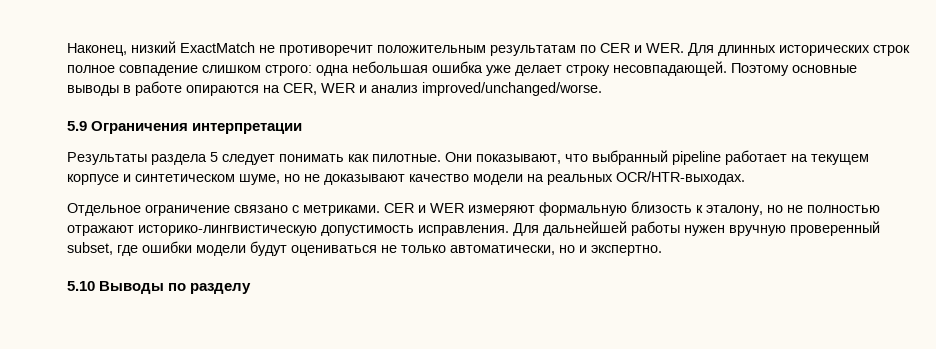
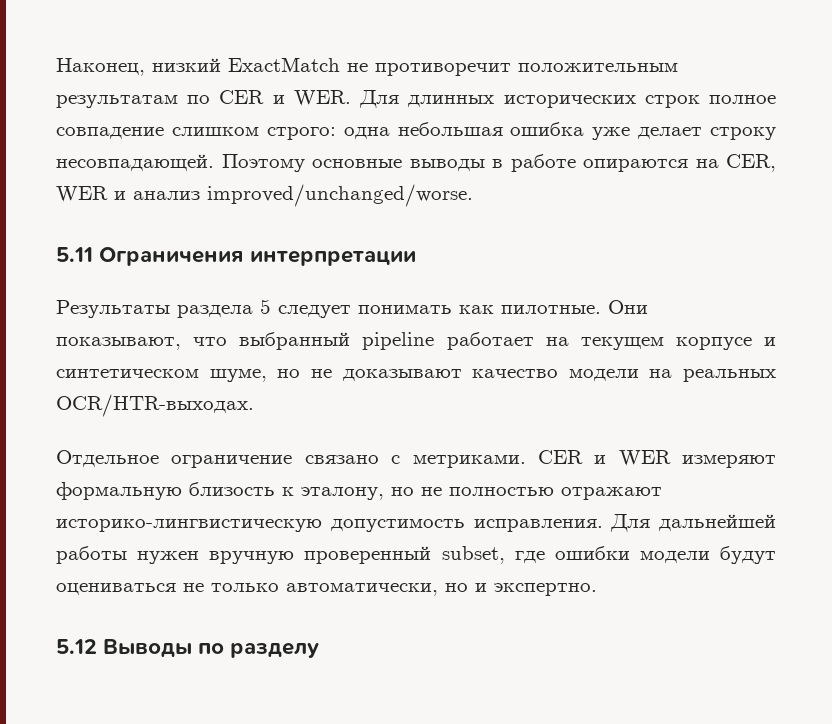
[67,121,87,131] 5.9 -> [56,247,93,262] 5.11
[67,281,95,291] 5.10 -> [56,639,97,654] 5.12

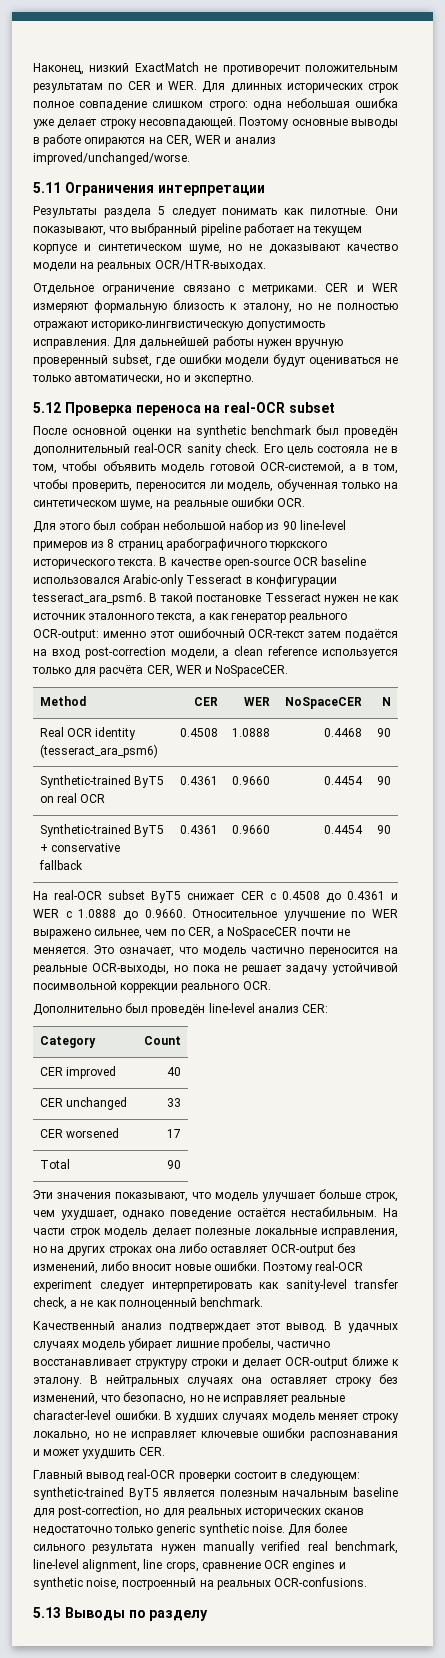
(97, 646) none -> [64,402,335,416] [33,425,398,438] [33,443,398,456] [32,461,398,474] [33,479,398,492] [33,497,306,510] [33,520,346,533] [33,538,328,551] [33,556,367,569] [33,574,337,587] [32,593,399,605] [33,613,348,623] [33,628,398,641] [33,646,398,659] [32,665,289,677] [39,696,86,706] [194,697,219,706] [244,697,271,706] [285,697,363,709] [382,697,392,706] [39,727,137,740] [39,744,158,758] [180,728,219,737] [232,728,271,737] [324,728,363,737] [377,728,392,737] [39,775,165,788] [39,793,106,803] [180,776,219,785] [232,776,271,785] [324,776,364,785] [377,776,392,785] [39,824,165,837] [39,843,121,852] [38,860,83,870] [180,825,219,834] [232,825,271,834] [324,825,364,834] [377,825,392,834] [33,890,398,903] [33,909,398,921] [33,927,350,939] [33,945,398,957] [33,963,398,975] [33,981,271,993] [33,1003,329,1016] [39,1036,96,1048] [144,1036,182,1045] [39,1066,117,1079] [167,1067,182,1076] [39,1097,128,1110] [167,1098,182,1107] [39,1128,120,1138] [167,1129,182,1138] [39,1159,70,1169] [167,1160,182,1169] [33,1189,398,1202] [33,1207,398,1220] [33,1228,398,1238] [33,1243,356,1256] [33,1261,364,1274] [33,1279,399,1292] [33,1297,264,1310] [33,1321,398,1333] [33,1338,331,1351] [33,1356,399,1369] [33,1374,398,1387] [33,1392,346,1405] [33,1410,399,1423] [33,1428,398,1441] [33,1447,165,1459] [33,1469,361,1482] [33,1487,398,1500] [33,1506,365,1518] [33,1523,348,1536] [33,1541,398,1554] [33,1559,346,1572] [33,1577,368,1590] [33,1607,61,1618] Проверка переноса на real-OCR subset // После основной оценки на synthetic benchmark был проведён дополнительный real-OCR sanity check. Его цель состояла не в том, чтобы объявить модель готовой OCR-системой, а в том, чтобы проверить, переносится ли модель, обученная только на синтетическом шуме, на реальные ошибки OCR. // Для этого был собран небольшой набор из 90 line-level примеров из 8 страниц арабографичного тюркского исторического текста. В качестве open-source OCR baseline использовался Arabic-only Tesseract в конфигурации tesseract_ara_psm6. В такой постановке Tesseract нужен не как источник эталонного текста, а как генератор реального OCR-output: именно этот ошибочный OCR-текст затем подаётся на вход post-correction модели, а clean reference используется только для расчёта CER, WER и NoSpaceCER. // Method | CER | WER | NoSpaceCER | N // Real OCR identity (tesseract_ara_psm6) | 0.4508 | 1.0888 | 0.4468 | 90 // Synthetic-trained ByT5 on real OCR | 0.4361 | 0.9660 | 0.4454 | 90 // Synthetic-trained ByT5 + conservative fallback | 0.4361 | 0.9660 | 0.4454 | 90 // На real-OCR subset ByT5 снижает CER с 0.4508 до 0.4361 и WER с 1.0888 до 0.9660. Относительное улучшение по WER выражено сильнее, чем по CER, а NoSpaceCER почти не меняется. Это означает, что модель частично переносится на реальные OCR-выходы, но пока не решает задачу устойчивой посимвольной коррекции реального OCR. // Дополнительно был проведён line-level анализ CER: // Category | Count // CER improved | 40 // CER unchanged | 33 // CER worsened | 17 // Total | 90 // Эти значения показывают, что модель улучшает больше строк, чем ухудшает, однако поведение остаётся нестабильным. На части строк модель делает полезные локальные исправления, но на других строках она либо оставляет OCR-output без изменений, либо вносит новые ошибки. Поэтому real-OCR experiment следует интерпретировать как sanity-level transfer check, а не как полноценный benchmark. // Качественный анализ подтверждает этот вывод. В удачных случаях модель убирает лишние пробелы, частично восстанавливает структуру строки и делает OCR-output ближе к эталону. В нейтральных случаях она оставляет строку без изменений, что безопасно, но не исправляет реальные character-level ошибки. В худших случаях модель меняет строку локально, но не исправляет ключевые ошибки распознавания и может ухудшить CER. // Главный вывод real-OCR проверки состоит в следующем: synthetic-trained ByT5 является полезным начальным baseline для post-correction, но для реальных исторических сканов недостаточно только generic synthetic noise. Для более сильного результата нужен manually verified real benchmark, line-level alignment, line crops, сравнение OCR engines и synthetic noise, построенный на реальных OCR-confusions. // 5.13

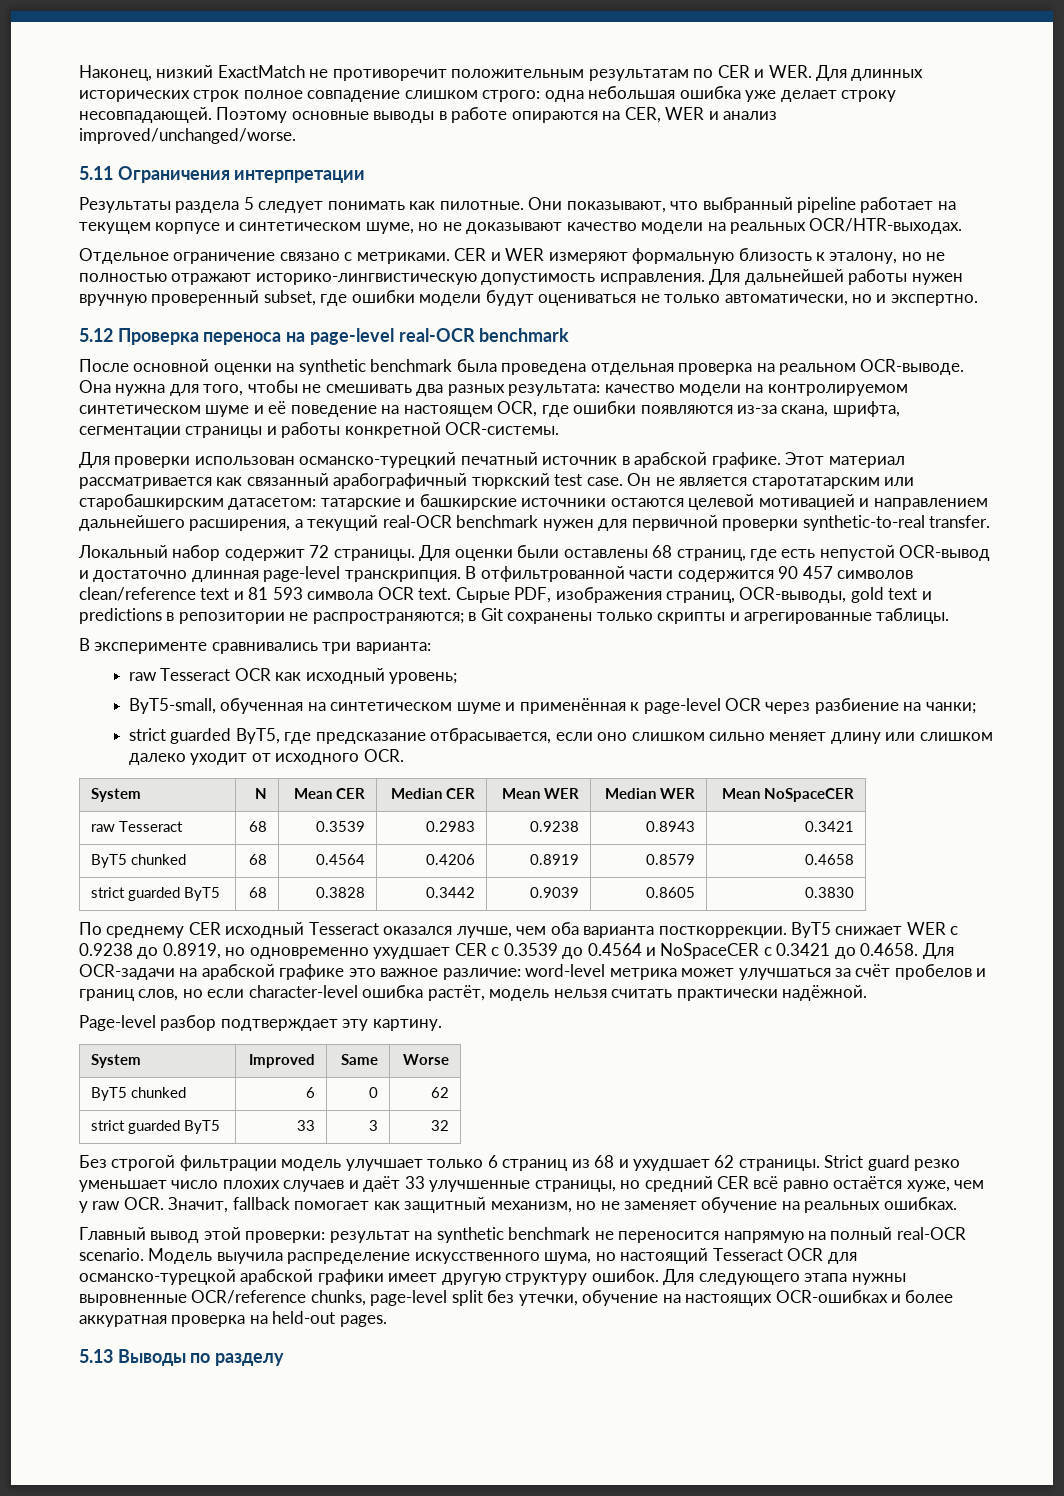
[224,402,335,413] real-OCR subset -> [309,328,570,345] page-level real-OCR benchmark
[316,425,398,438] [33,443,398,456] [32,461,398,474] [33,479,398,492] [33,497,306,510] [33,520,346,533] [33,538,328,551] [33,556,367,569] [33,574,337,587] [32,593,399,605] [33,613,348,623] [33,628,398,641] [33,646,398,659] [32,665,289,677] [39,696,86,706] [194,697,219,706] [244,697,271,706] [285,697,363,709] [382,697,392,706] [39,727,137,740] [39,744,158,758] [180,728,219,737] [232,728,271,737] [324,728,363,737] [377,728,392,737] [39,775,165,788] [39,793,106,803] [180,776,219,785] [232,776,271,785] [324,776,364,785] [377,776,392,785] [39,824,165,837] [39,843,121,852] [38,860,83,870] [180,825,219,834] [232,825,271,834] [324,825,364,834] [377,825,392,834] [33,890,398,903] [33,909,398,921] [33,927,350,939] [33,945,398,957] [33,963,398,975] [33,981,271,993] [33,1003,329,1016] [39,1036,96,1048] [144,1036,182,1045] [39,1066,117,1079] [167,1067,182,1076] [39,1097,128,1110] [167,1098,182,1107] [39,1128,120,1138] [167,1129,182,1138] [39,1159,70,1169] [167,1160,182,1169] [33,1189,398,1202] [33,1207,398,1220] [33,1228,398,1238] [33,1243,356,1256] [33,1261,364,1274] [33,1279,399,1292] [33,1297,264,1310] [33,1321,398,1333] [33,1338,331,1351] [33,1356,399,1369] [33,1374,398,1387] [33,1392,346,1405] [33,1410,399,1423] [33,1428,398,1441] [33,1447,165,1459] [33,1469,361,1482] [33,1487,398,1500] [33,1506,365,1518] [33,1523,348,1536] [33,1541,398,1554] [33,1559,346,1572] [33,1577,368,1590] был проведён дополнительный real-OCR sanity check. Его цель состояла не в том, чтобы объявить модель готовой OCR-системой, а в том, чтобы проверить, переносится ли модель, обученная только на синтетическом шуме, на реальные ошибки OCR. // Для этого был собран небольшой набор из 90 line-level примеров из 8 страниц арабографичного тюркского исторического текста. В качестве open-source OCR baseline использовался Arabic-only Tesseract в конфигурации tesseract_ara_psm6. В такой постановке Tesseract нужен не как источник эталонного текста, а как генератор реального OCR-output: именно этот ошибочный OCR-текст затем подаётся на вход post-correction модели, а clean reference используется только для расчёта CER, WER и NoSpaceCER. // Method | CER | WER | NoSpaceCER | N // Real OCR identity (tesseract_ara_psm6) | 0.4508 | 1.0888 | 0.4468 | 90 // Synthetic-trained ByT5 on real OCR | 0.4361 | 0.9660 | 0.4454 | 90 // Synthetic-trained ByT5 + conservative fallback | 0.4361 | 0.9660 | 0.4454 | 90 // На real-OCR subset ByT5 снижает CER с 0.4508 до 0.4361 и WER с 1.0888 до 0.9660. Относительное улучшение по WER выражено сильнее, чем по CER, а NoSpaceCER почти не меняется. Это означает, что модель частично переносится на реальные OCR-выходы, но пока не решает задачу устойчивой посимвольной коррекции реального OCR. // Дополнительно был проведён line-level анализ CER: // Category | Count // CER improved | 40 // CER unchanged | 33 // CER worsened | 17 // Total | 90 // Эти значения показывают, что модель улучшает больше строк, чем ухудшает, однако поведение остаётся нестабильным. На части строк модель делает полезные локальные исправления, но на других строках она либо оставляет OCR-output без изменений, либо вносит новые ошибки. Поэтому real-OCR experiment следует интерпретировать как sanity-level transfer check, а не как полноценный benchmark. // Качественный анализ подтверждает этот вывод. В удачных случаях модель убирает лишние пробелы, частично восстанавливает структуру строки и делает OCR-output ближе к эталону. В нейтральных случаях она оставляет строку без изменений, что безопасно, но не исправляет реальные character-level ошибки. В худших случаях модель меняет строку локально, но не исправляет ключевые ошибки распознавания и может ухудшить CER. // Главный вывод real-OCR проверки состоит в следующем: synthetic-trained ByT5 является полезным начальным baseline для post-correction, но для реальных исторических сканов недостаточно только generic synthetic noise. Для более сильного результата нужен manually verified real benchmark, line-level alignment, line crops, сравнение OCR engines и synthetic noise, построенный на реальных OCR-confusions. -> [456,359,965,375] [79,380,908,396] [79,401,900,417] [79,422,560,438] [79,452,905,468] [79,473,915,489] [79,494,988,510] [79,515,991,531] [78,545,991,561] [79,566,914,582] [79,587,932,603] [79,608,950,624] [79,638,431,654] [128,668,458,684] [128,698,976,714] [128,728,993,744] [128,749,404,765] [91,788,142,802] [254,788,267,799] [293,788,365,799] [390,788,475,799] [501,788,579,799] [604,788,695,799] [721,788,854,802] [91,821,184,832] [248,821,267,832] [315,821,365,832] [425,821,475,832] [529,821,579,832] [645,821,695,832] [804,821,854,832] [91,854,187,868] [248,854,267,865] [315,854,365,865] [425,854,475,865] [529,854,579,865] [645,854,695,865] [804,854,854,865] [91,887,221,901] [248,887,267,898] [315,887,365,898] [425,887,475,898] [529,887,579,898] [645,887,695,898] [804,887,854,898] [79,922,959,938] [79,943,954,959] [79,964,987,980] [79,985,868,1001] [79,1015,442,1031] [91,1054,142,1068] [248,1054,315,1068] [340,1054,378,1065] [402,1054,449,1065] [91,1087,187,1101] [305,1087,315,1098] [368,1087,378,1098] [430,1087,449,1098] [91,1120,221,1134] [296,1120,315,1131] [368,1120,378,1131] [430,1120,449,1131] [79,1155,961,1171] [79,1176,985,1192] [79,1197,957,1213] [79,1227,966,1243] [79,1248,857,1264] [79,1269,906,1285] [79,1290,954,1306] [79,1311,387,1327] была проведена отдельная проверка на реальном OCR-выводе. Она нужна для того, чтобы не смешивать два разных результата: качество модели на контролируемом синтетическом шуме и её поведение на настоящем OCR, где ошибки появляются из-за скана, шрифта, сегментации страницы и работы конкретной OCR-системы. // Для проверки использован османско-турецкий печатный источник в арабской графике. Этот материал рассматривается как связанный арабографичный тюркский test case. Он не является старотатарским или старобашкирским датасетом: татарские и башкирские источники остаются целевой мотивацией и направлением дальнейшего расширения, а текущий real-OCR benchmark нужен для первичной проверки synthetic-to-real transfer. // Локальный набор содержит 72 страницы. Для оценки были оставлены 68 страниц, где есть непустой OCR-вывод и достаточно длинная page-level транскрипция. В отфильтрованной части содержится 90 457 символов clean/reference text и 81 593 символа OCR text. Сырые PDF, изображения страниц, OCR-выводы, gold text и predictions в репозитории не распространяются; в Git сохранены только скрипты и агрегированные таблицы. // В эксперименте сравнивались три варианта: // raw Tesseract OCR как исходный уровень; // ByT5-small, обученная на синтетическом шуме и применённая к page-level OCR через разбиение на чанки; // strict guarded ByT5, где предсказание отбрасывается, если оно слишком сильно меняет длину или слишком далеко уходит от исходного OCR. // System | N | Mean CER | Median CER | Mean WER | Median WER | Mean NoSpaceCER // raw Tesseract | 68 | 0.3539 | 0.2983 | 0.9238 | 0.8943 | 0.3421 // ByT5 chunked | 68 | 0.4564 | 0.4206 | 0.8919 | 0.8579 | 0.4658 // strict guarded ByT5 | 68 | 0.3828 | 0.3442 | 0.9039 | 0.8605 | 0.3830 // По среднему CER исходный Tesseract оказался лучше, чем оба варианта посткоррекции. ByT5 снижает WER с 0.9238 до 0.8919, но одновременно ухудшает CER с 0.3539 до 0.4564 и NoSpaceCER с 0.3421 до 0.4658. Для OCR-задачи на арабской графике это важное различие: word-level метрика может улучшаться за счёт пробелов и границ слов, но если character-level ошибка растёт, модель нельзя считать практически надёжной. // Page-level разбор подтверждает эту картину. // System | Improved | Same | Worse // ByT5 chunked | 6 | 0 | 62 // strict guarded ByT5 | 33 | 3 | 32 // Без строгой фильтрации модель улучшает только 6 страниц из 68 и ухудшает 62 страницы. Strict guard резко уменьшает число плохих случаев и даёт 33 улучшенные страницы, но средний CER всё равно остаётся хуже, чем у raw OCR. Значит, fallback помогает как защитный механизм, но не заменяет обучение на реальных ошибках. // Главный вывод этой проверки: результат на synthetic benchmark не переносится напрямую на полный real-OCR scenario. Модель выучила распределение искусственного шума, но настоящий Tesseract OCR для османско-турецкой арабской графики имеет другую структуру ошибок. Для следующего этапа нужны выровненные OCR/reference chunks, page-level split без утечки, обучение на настоящих OCR-ошибках и более аккуратная проверка на held-out pages.

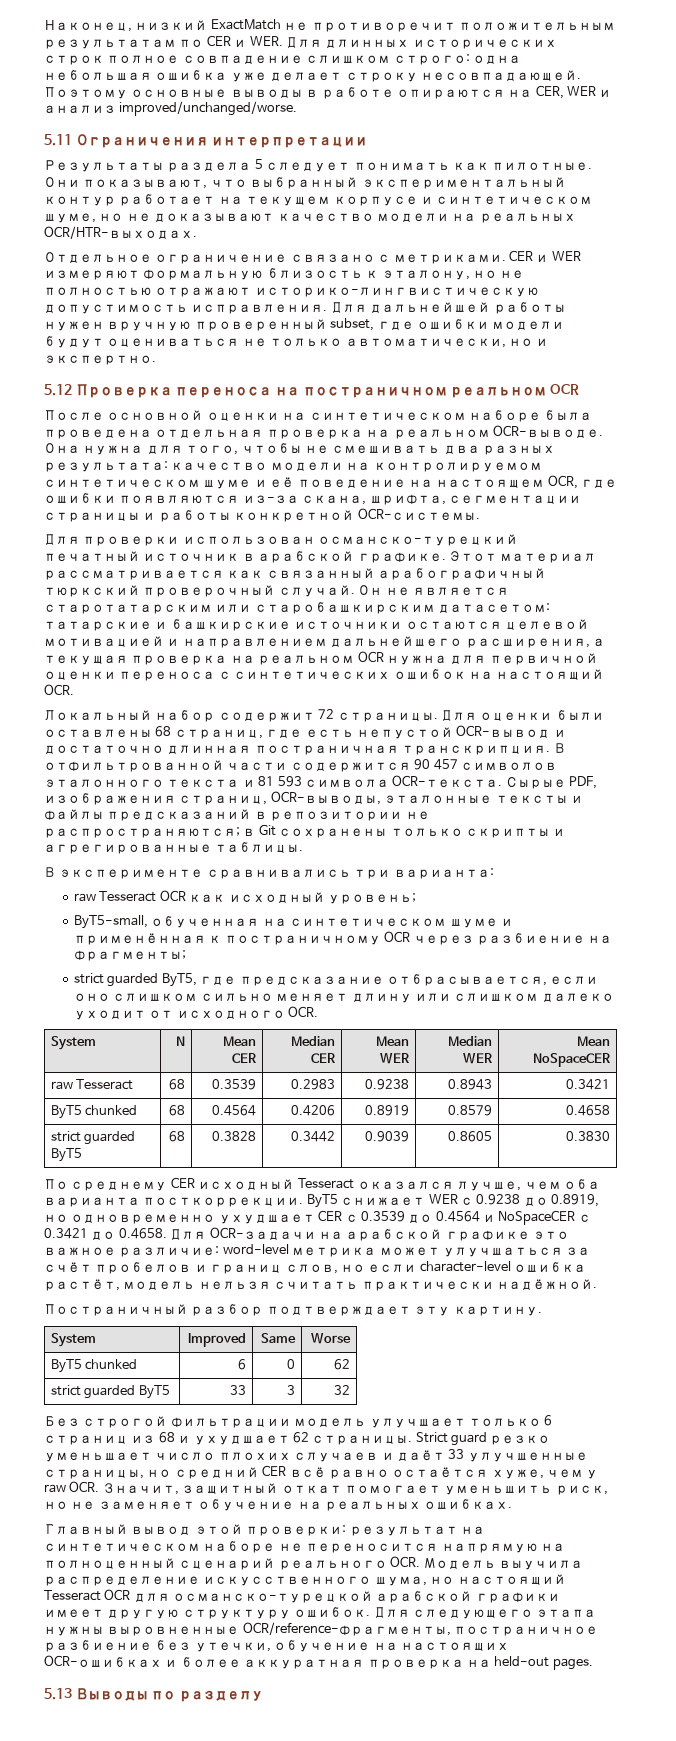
[797,197,857,213] pipeline -> [361,177,566,189] [44,196,116,206] экспериментальный контур
[309,328,570,345] page-level real-OCR benchmark -> [302,384,579,398] постраничном реальном OCR
[298,359,453,375] synthetic benchmark -> [309,410,541,422] синтетическом наборе
[554,474,623,486] test case. -> [143,585,355,597] проверочный случай.
[307,515,991,531] текущий real-OCR benchmark нужен для первичной проверки synthetic-to-real transfer. -> [44,651,598,665] [44,669,605,681] [44,684,74,695] текущая проверка на реальном OCR нужна для первичной оценки переноса с синтетических ошибок на настоящий OCR.
[263,566,341,582] page-level -> [254,745,399,755] постраничная
[79,587,230,601] clean/reference text -> [44,779,240,788] эталонного текста
[377,587,452,600] OCR text. -> [392,775,503,788] OCR-текста.
[850,587,932,603] [79,608,162,624] gold text и predictions -> [384,795,583,804] [44,809,252,821] эталонные тексты и файлы предсказаний
[643,698,721,714] page-level -> [224,935,381,945] постраничному
[925,702,976,714] чанки; -> [74,950,187,961] фрагменты;
[79,1015,156,1031] Page-level -> [44,1304,188,1316] Постраничный
[232,1197,572,1213] fallback помогает как защитный механизм, -> [182,1483,608,1495] защитный откат помогает уменьшить риск,
[436,1227,591,1243] synthetic benchmark -> [44,1541,276,1553] синтетическом наборе
[830,1227,966,1240] [79,1248,144,1261] полный real-OCR scenario. -> [44,1556,421,1570] полноценный сценарий реального OCR.
[191,1290,483,1306] OCR/reference chunks, page-level split -> [242,1622,599,1636] [44,1640,152,1652] OCR/reference-фрагменты, постраничное разбиение

